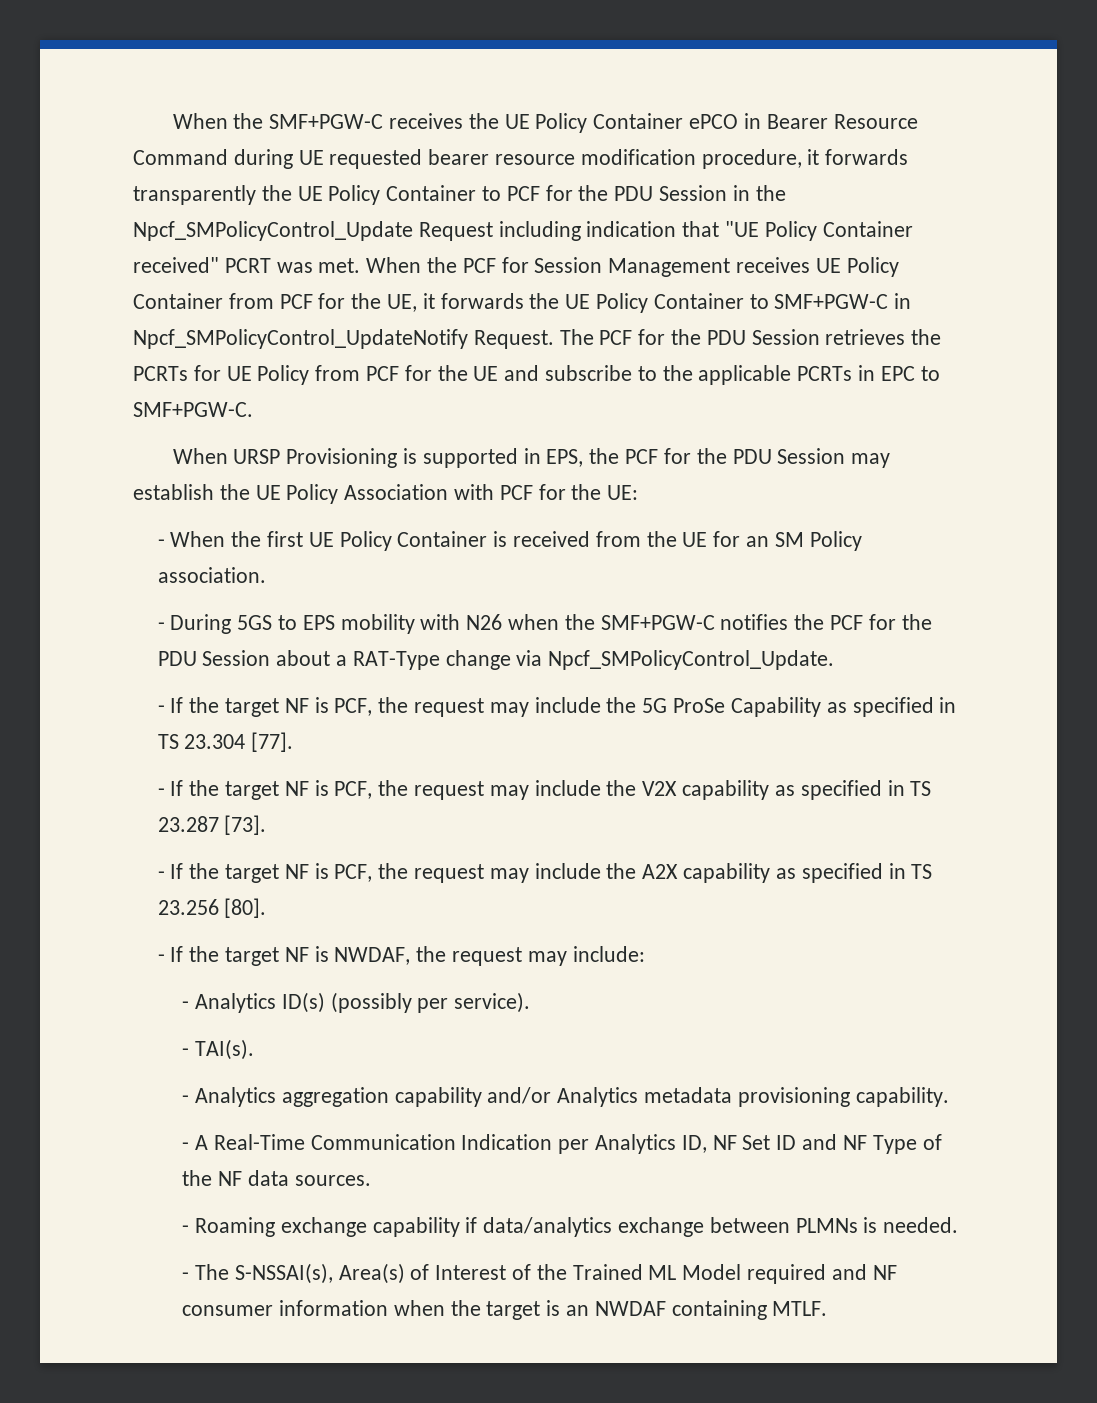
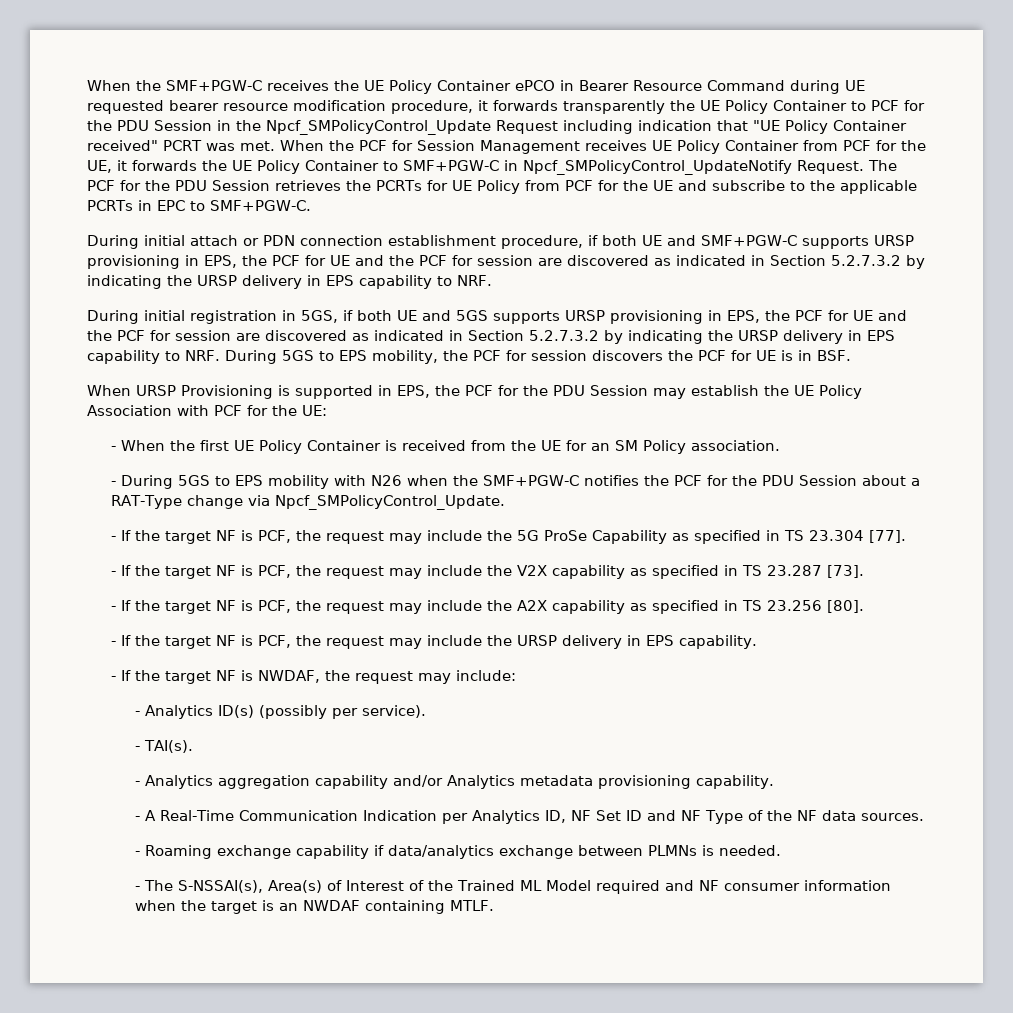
(253, 409) none -> [87,235,914,249] [87,255,925,269] [87,275,492,289] [87,310,907,324] [87,330,895,344] [87,350,851,364] // During initial attach or PDN connection establishment procedure, if both UE and SMF+PGW-C supports URSP provisioning in EPS, the PCF for UE and the PCF for session are discovered as indicated in Section 5.2.7.3.2 by indicating the URSP delivery in EPS capability to NRF. // During initial registration in 5GS, if both UE and 5GS supports URSP provisioning in EPS, the PCF for UE and the PCF for session are discovered as indicated in Section 5.2.7.3.2 by indicating the URSP delivery in EPS capability to NRF. During 5GS to EPS mobility, the PCF for session discovers the PCF for UE is in BSF.
(267, 908) none -> [110,635,757,649] // - If the target NF is PCF, the request may include the URSP delivery in EPS capability.

